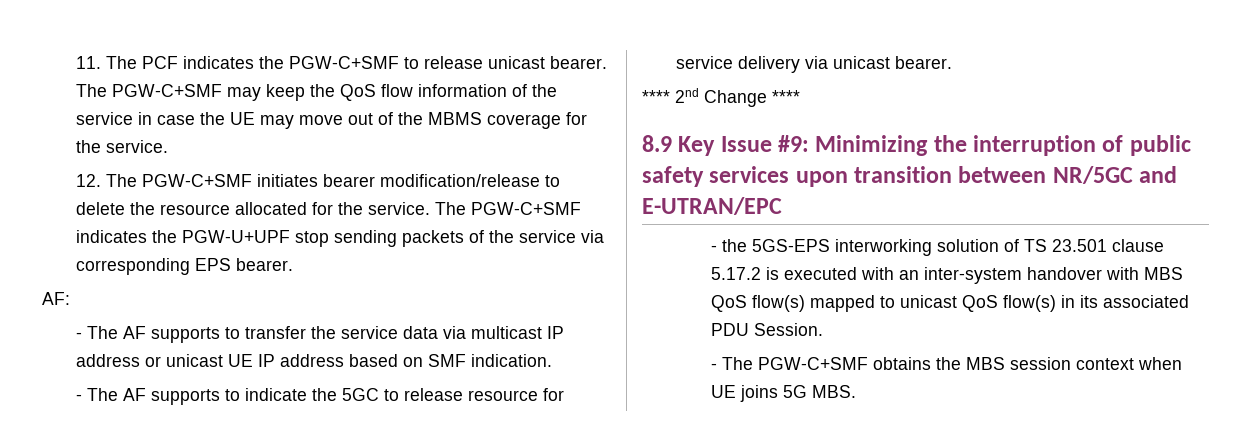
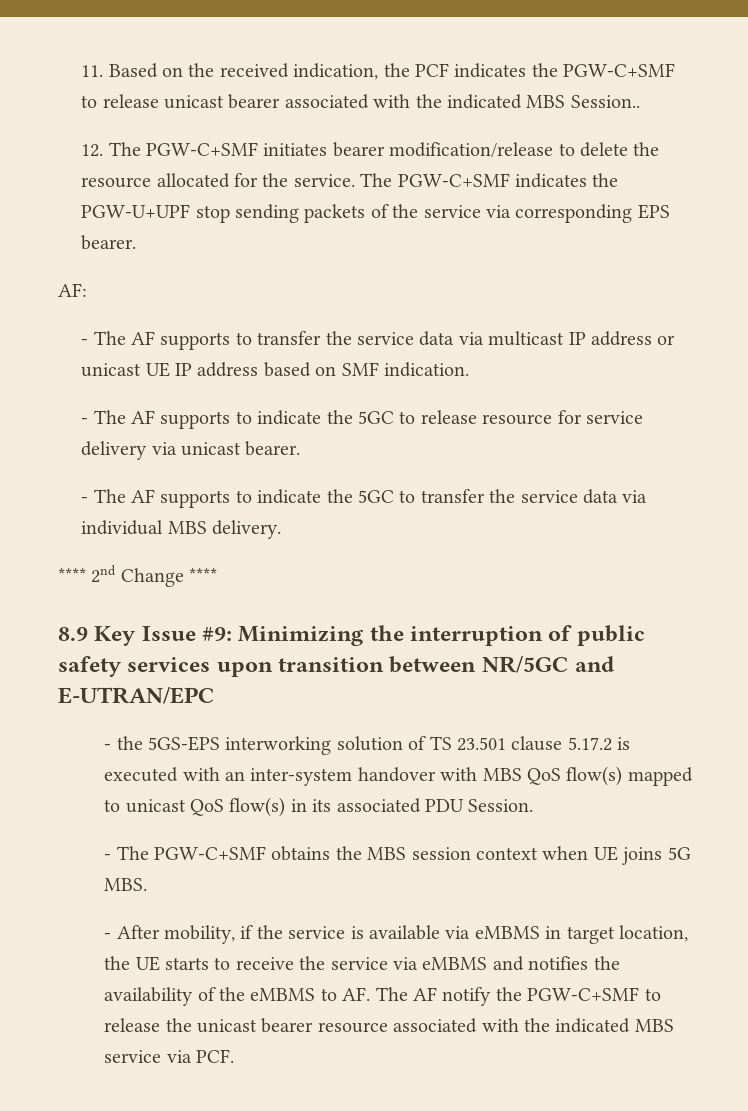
[106,56,138,69] The -> [108,63,410,80] Based on the received indication, the
[550,56,608,69] [76,84,558,101] [76,112,588,129] [76,140,169,153] bearer. The PGW-C+SMF may keep the QoS flow information of the service in case the UE may move out of the MBMS coverage for the service. -> [228,94,640,109] bearer associated with the indicated MBS Session..
(953, 62) none -> [81,489,648,508] [81,520,281,539] // - The AF supports to indicate the 5GC to transfer the service data via individual MBS delivery.
(856, 391) none -> [104,925,689,944] [104,956,620,971] [104,987,661,1006] [104,1018,674,1033] [104,1049,235,1063] // - After mobility, if the service is available via eMBMS in target location, the UE starts to receive the service via eMBMS and notifies the availability of the eMBMS to AF. The AF notify the PGW-C+SMF to release the unicast bearer resource associated with the indicated MBS service via PCF.

